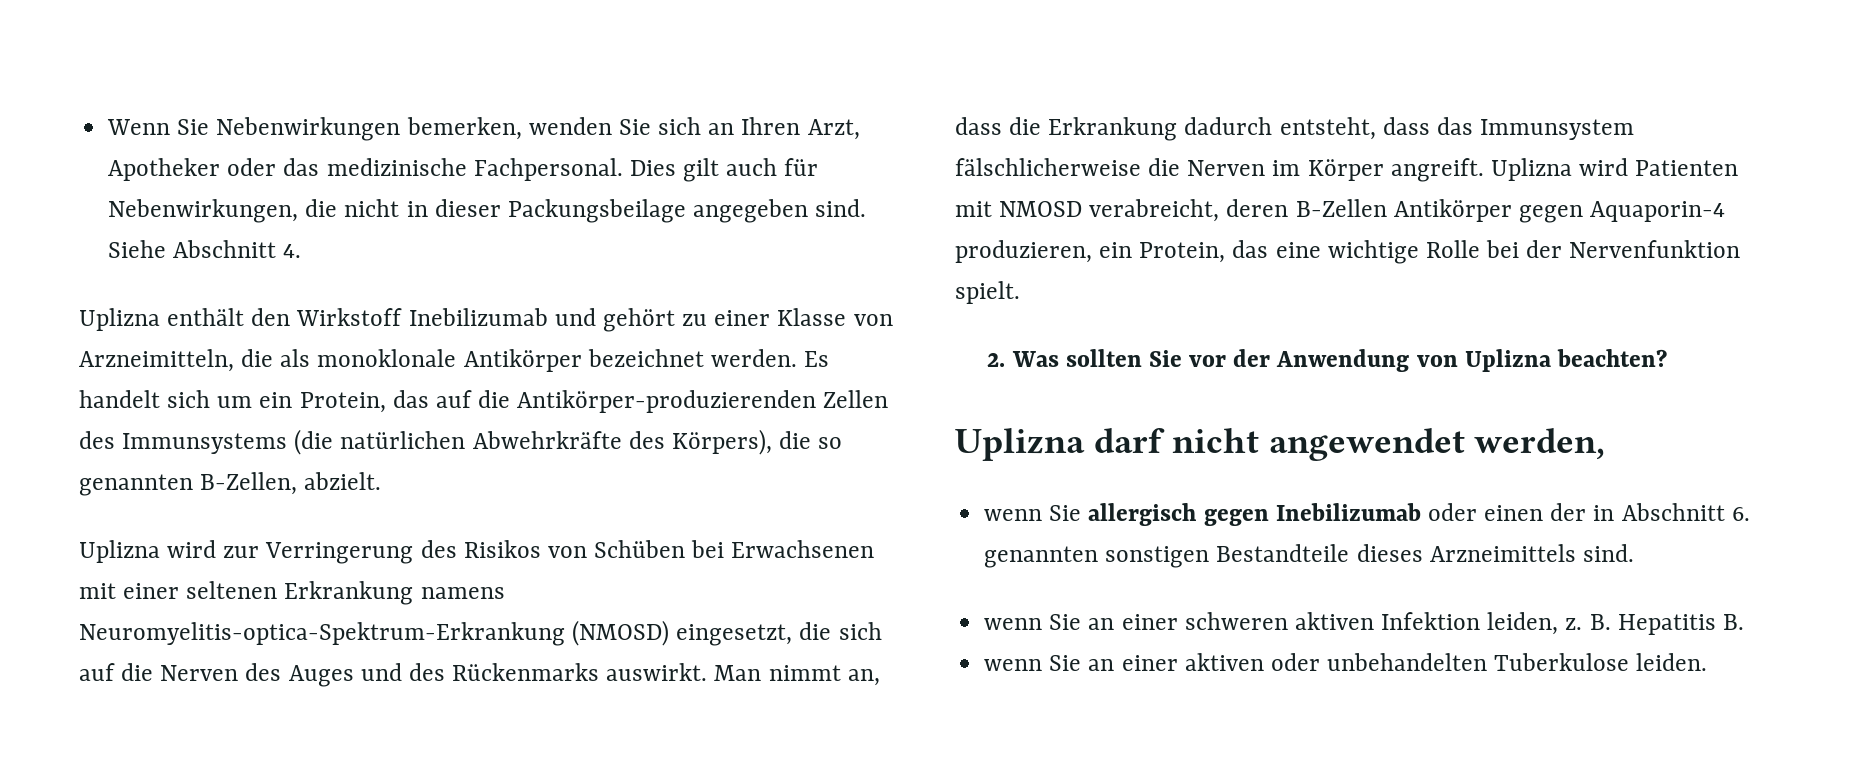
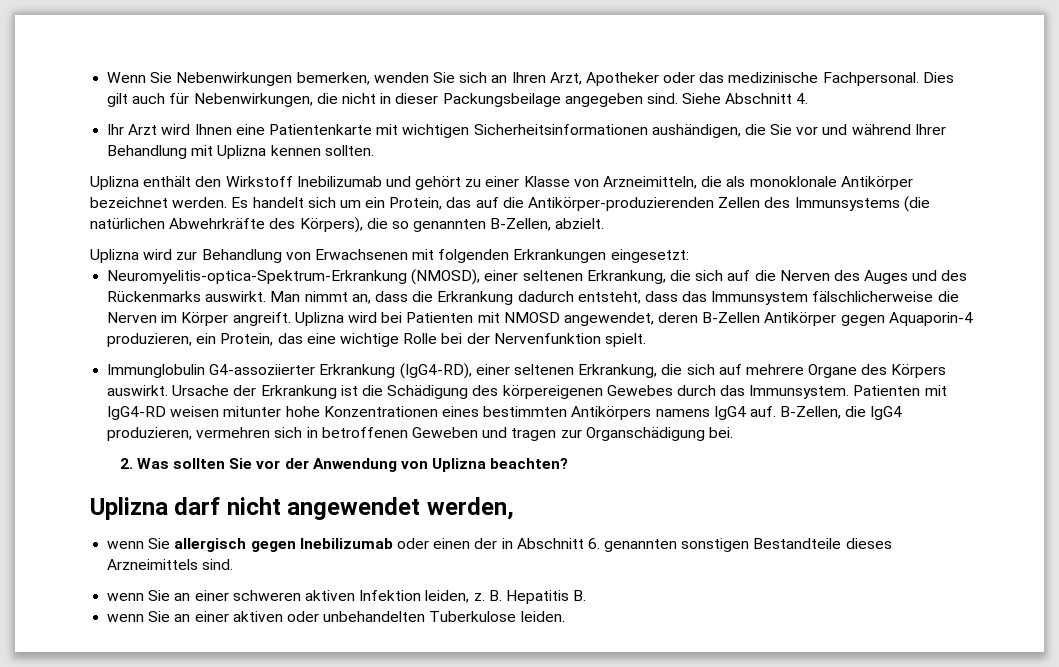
(302, 251) none -> [107,124,946,138] [107,145,374,159] // Ihr Arzt wird Ihnen eine Patientenkarte mit wichtigen Sicherheitsinformationen aushändigen, die Sie vor und während Ihrer Behandlung mit Uplizna kennen sollten.
[265,540,875,564] [79,581,505,605] [79,620,793,646] Verringerung des Risikos von Schüben bei Erwachsenen mit einer seltenen Erkrankung namens Neuromyelitis-optica-Spektrum-Erkrankung (NMOSD) eingesetzt, -> [201,249,689,263] [107,269,666,285] Behandlung von Erwachsenen mit folgenden Erkrankungen eingesetzt: // Neuromyelitis-optica-Spektrum-Erkrankung (NMOSD), einer seltenen Erkrankung,
(1629, 167) none -> [381,312,403,323] bei
[1089,199,1220,222] verabreicht, -> [563,312,654,326] angewendet,
(1020, 292) none -> [107,363,947,379] [107,385,947,399] [107,406,903,420] [107,427,733,441] // Immunglobulin G4-assoziierter Erkrankung (IgG4-RD), einer seltenen Erkrankung, die sich auf mehrere Organe des Körpers auswirkt. Ursache der Erkrankung ist die Schädigung des körpereigenen Gewebes durch das Immunsystem. Patienten mit IgG4-RD weisen mitunter hohe Konzentrationen eines bestimmten Antikörpers namens IgG4 auf. B-Zellen, die IgG4 produzieren, vermehren sich in betroffenen Geweben und tragen zur Organschädigung bei.

